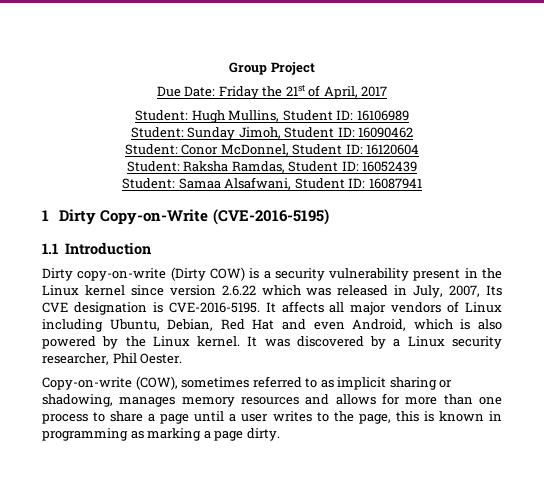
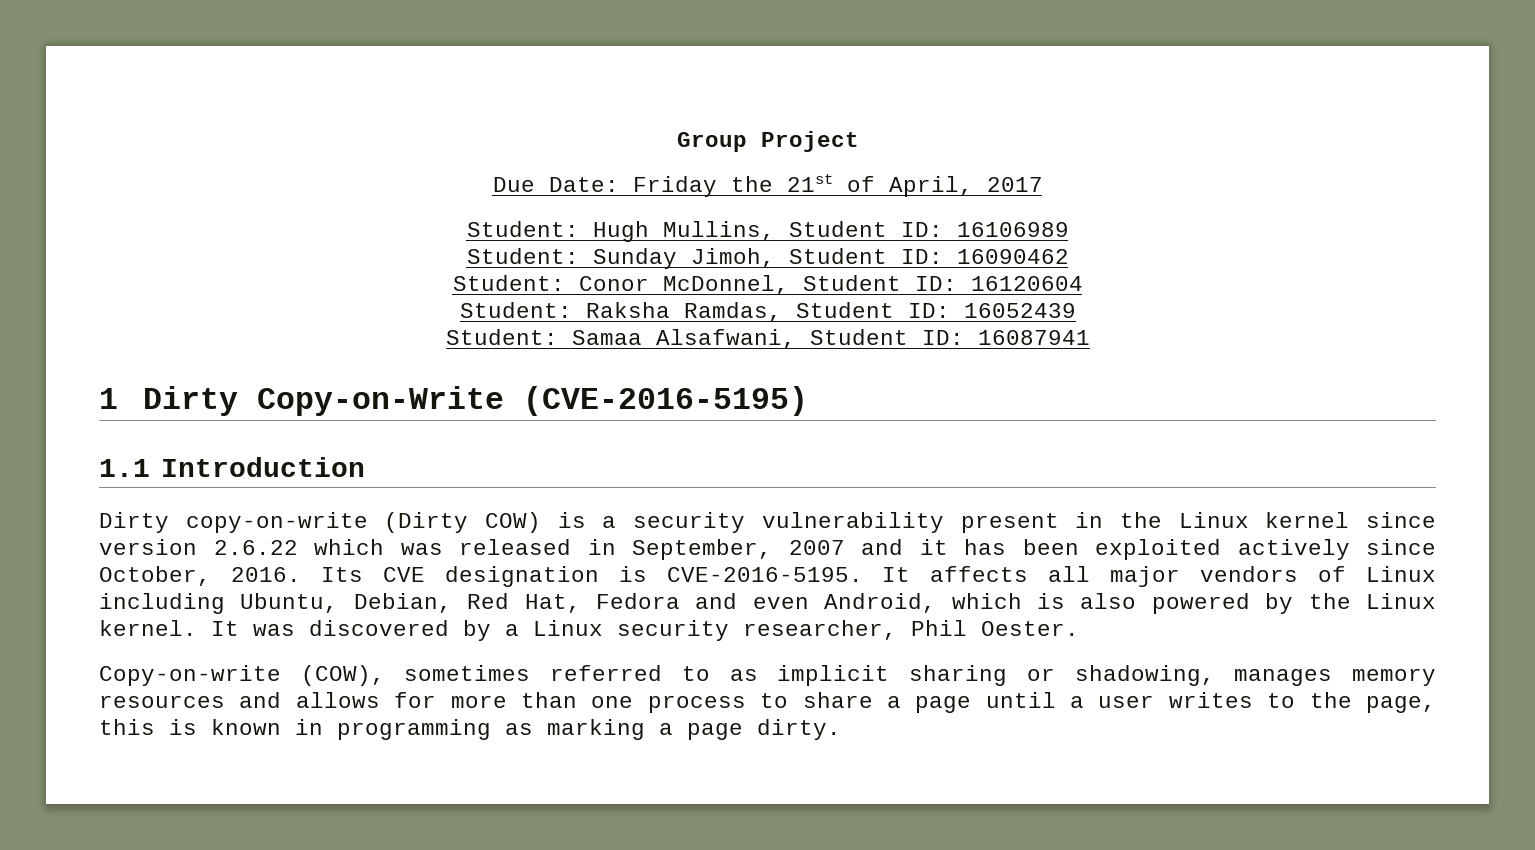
[413,285,481,298] July, 2007, -> [632,539,1436,560] [99,566,301,586] September, 2007 and it has been exploited actively since October, 2016.
[252,319,275,330] Hat -> [524,593,680,613] Hat, Fedora

